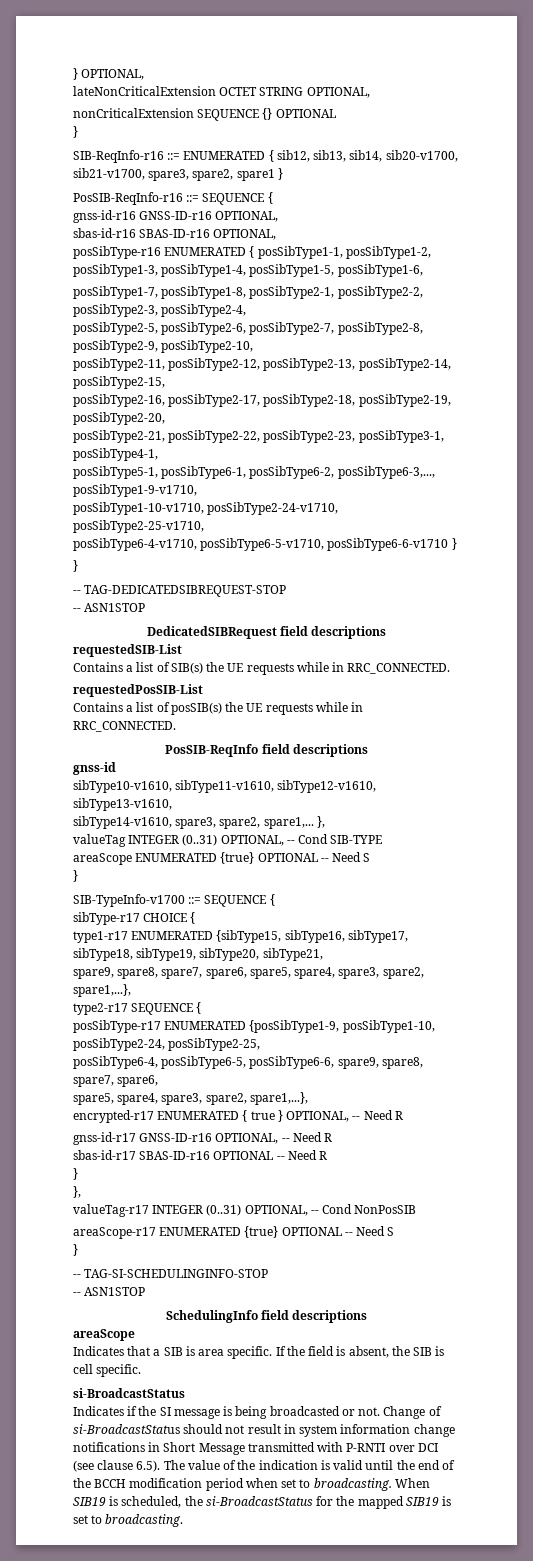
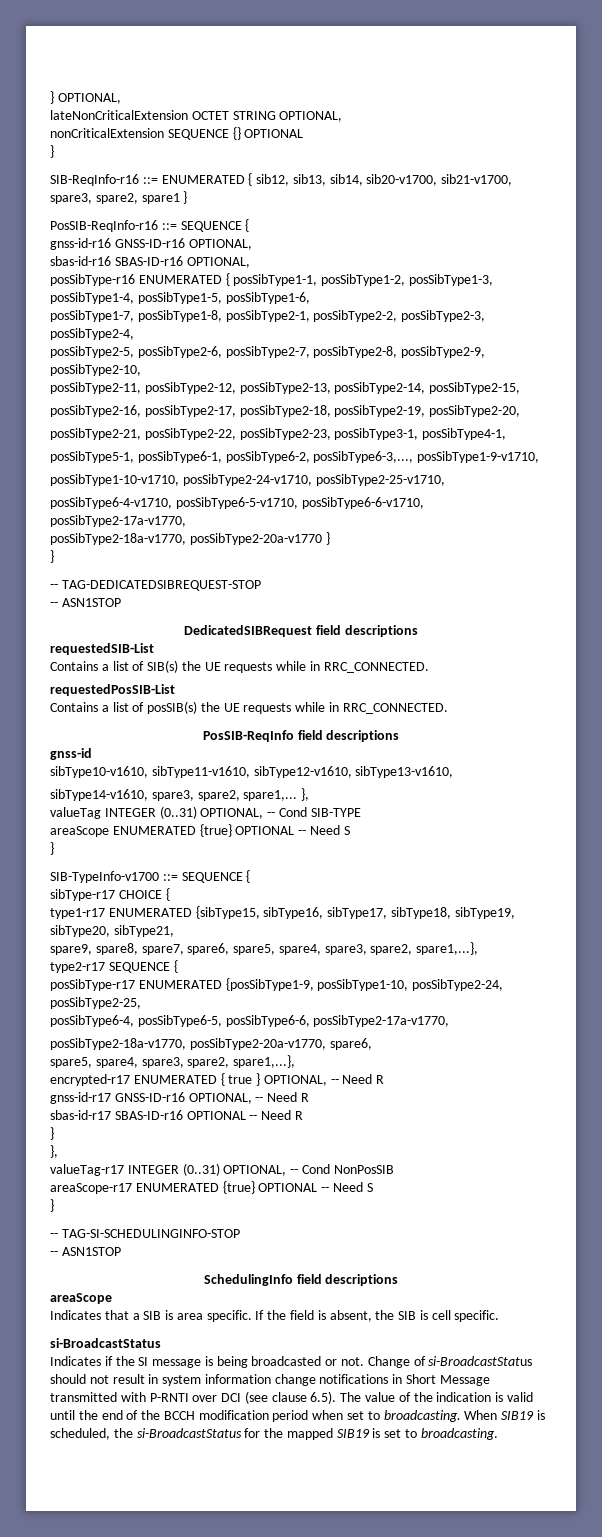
[327,538,449,551] posSibType6-6-v1710 -> [301,497,424,509] [50,515,186,527] [50,533,322,545] posSibType6-6-v1710, posSibType2-17a-v1770, // posSibType2-18a-v1770, posSibType2-20a-v1770
[337,1057,423,1069] [73,1075,114,1087] spare9, spare8, spare7, -> [313,1015,450,1027] [50,1038,326,1050] posSibType2-17a-v1770, // posSibType2-18a-v1770, posSibType2-20a-v1770,

